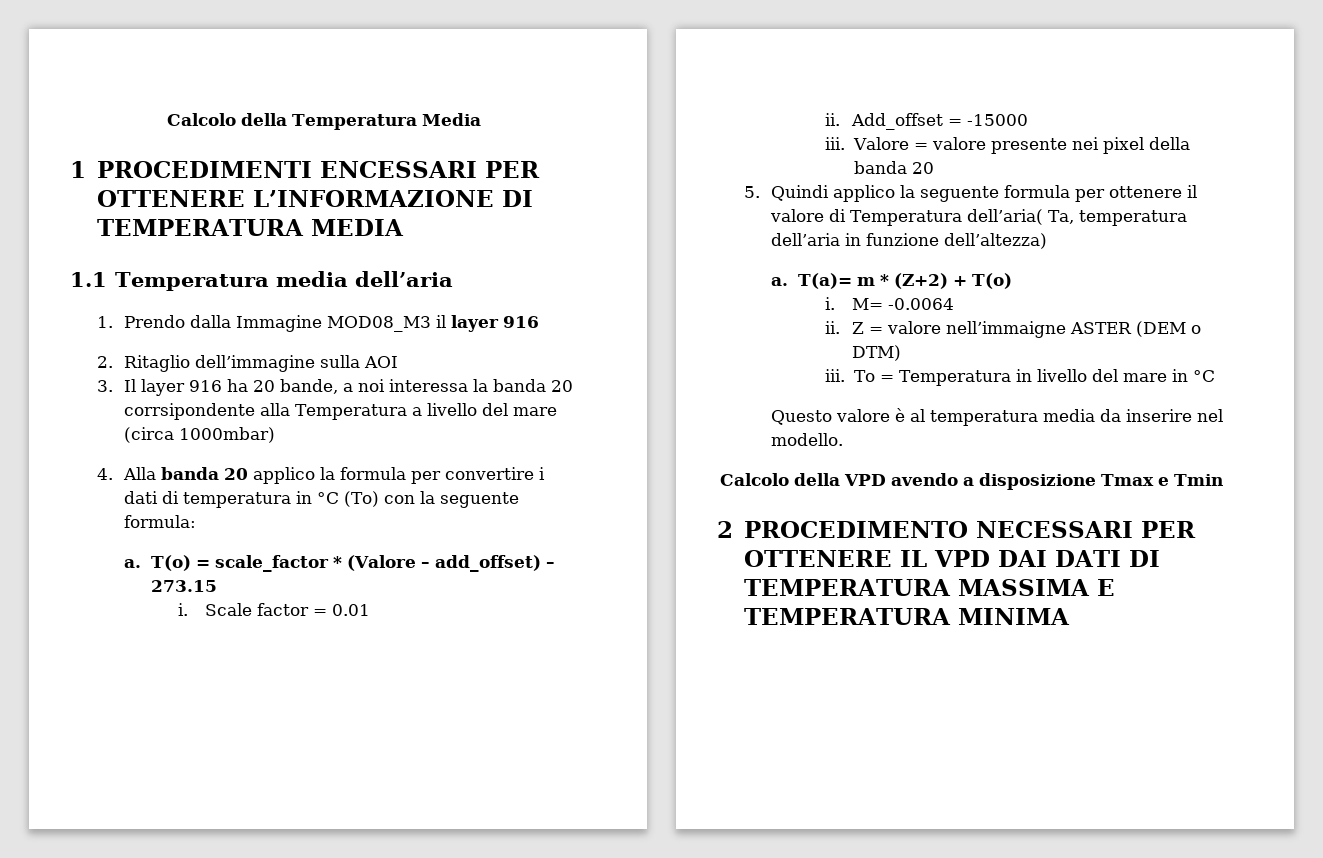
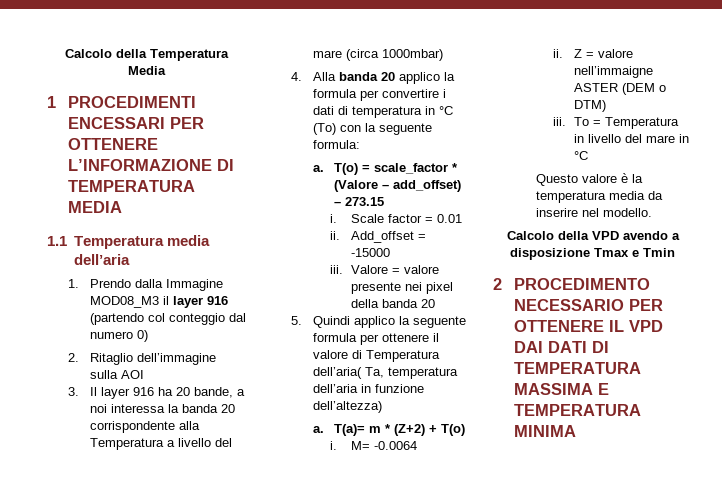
(540, 322) none -> [89,313,246,325] [89,330,148,342] (partendo col conteggio dal numero 0)
[124,403,256,420] corrsipondente -> [89,421,175,433] corrispondente
[910,409,926,422] al -> [631,174,643,183] la
[976,521,1134,538] NECESSARI -> [514,299,625,311] NECESSARIO

